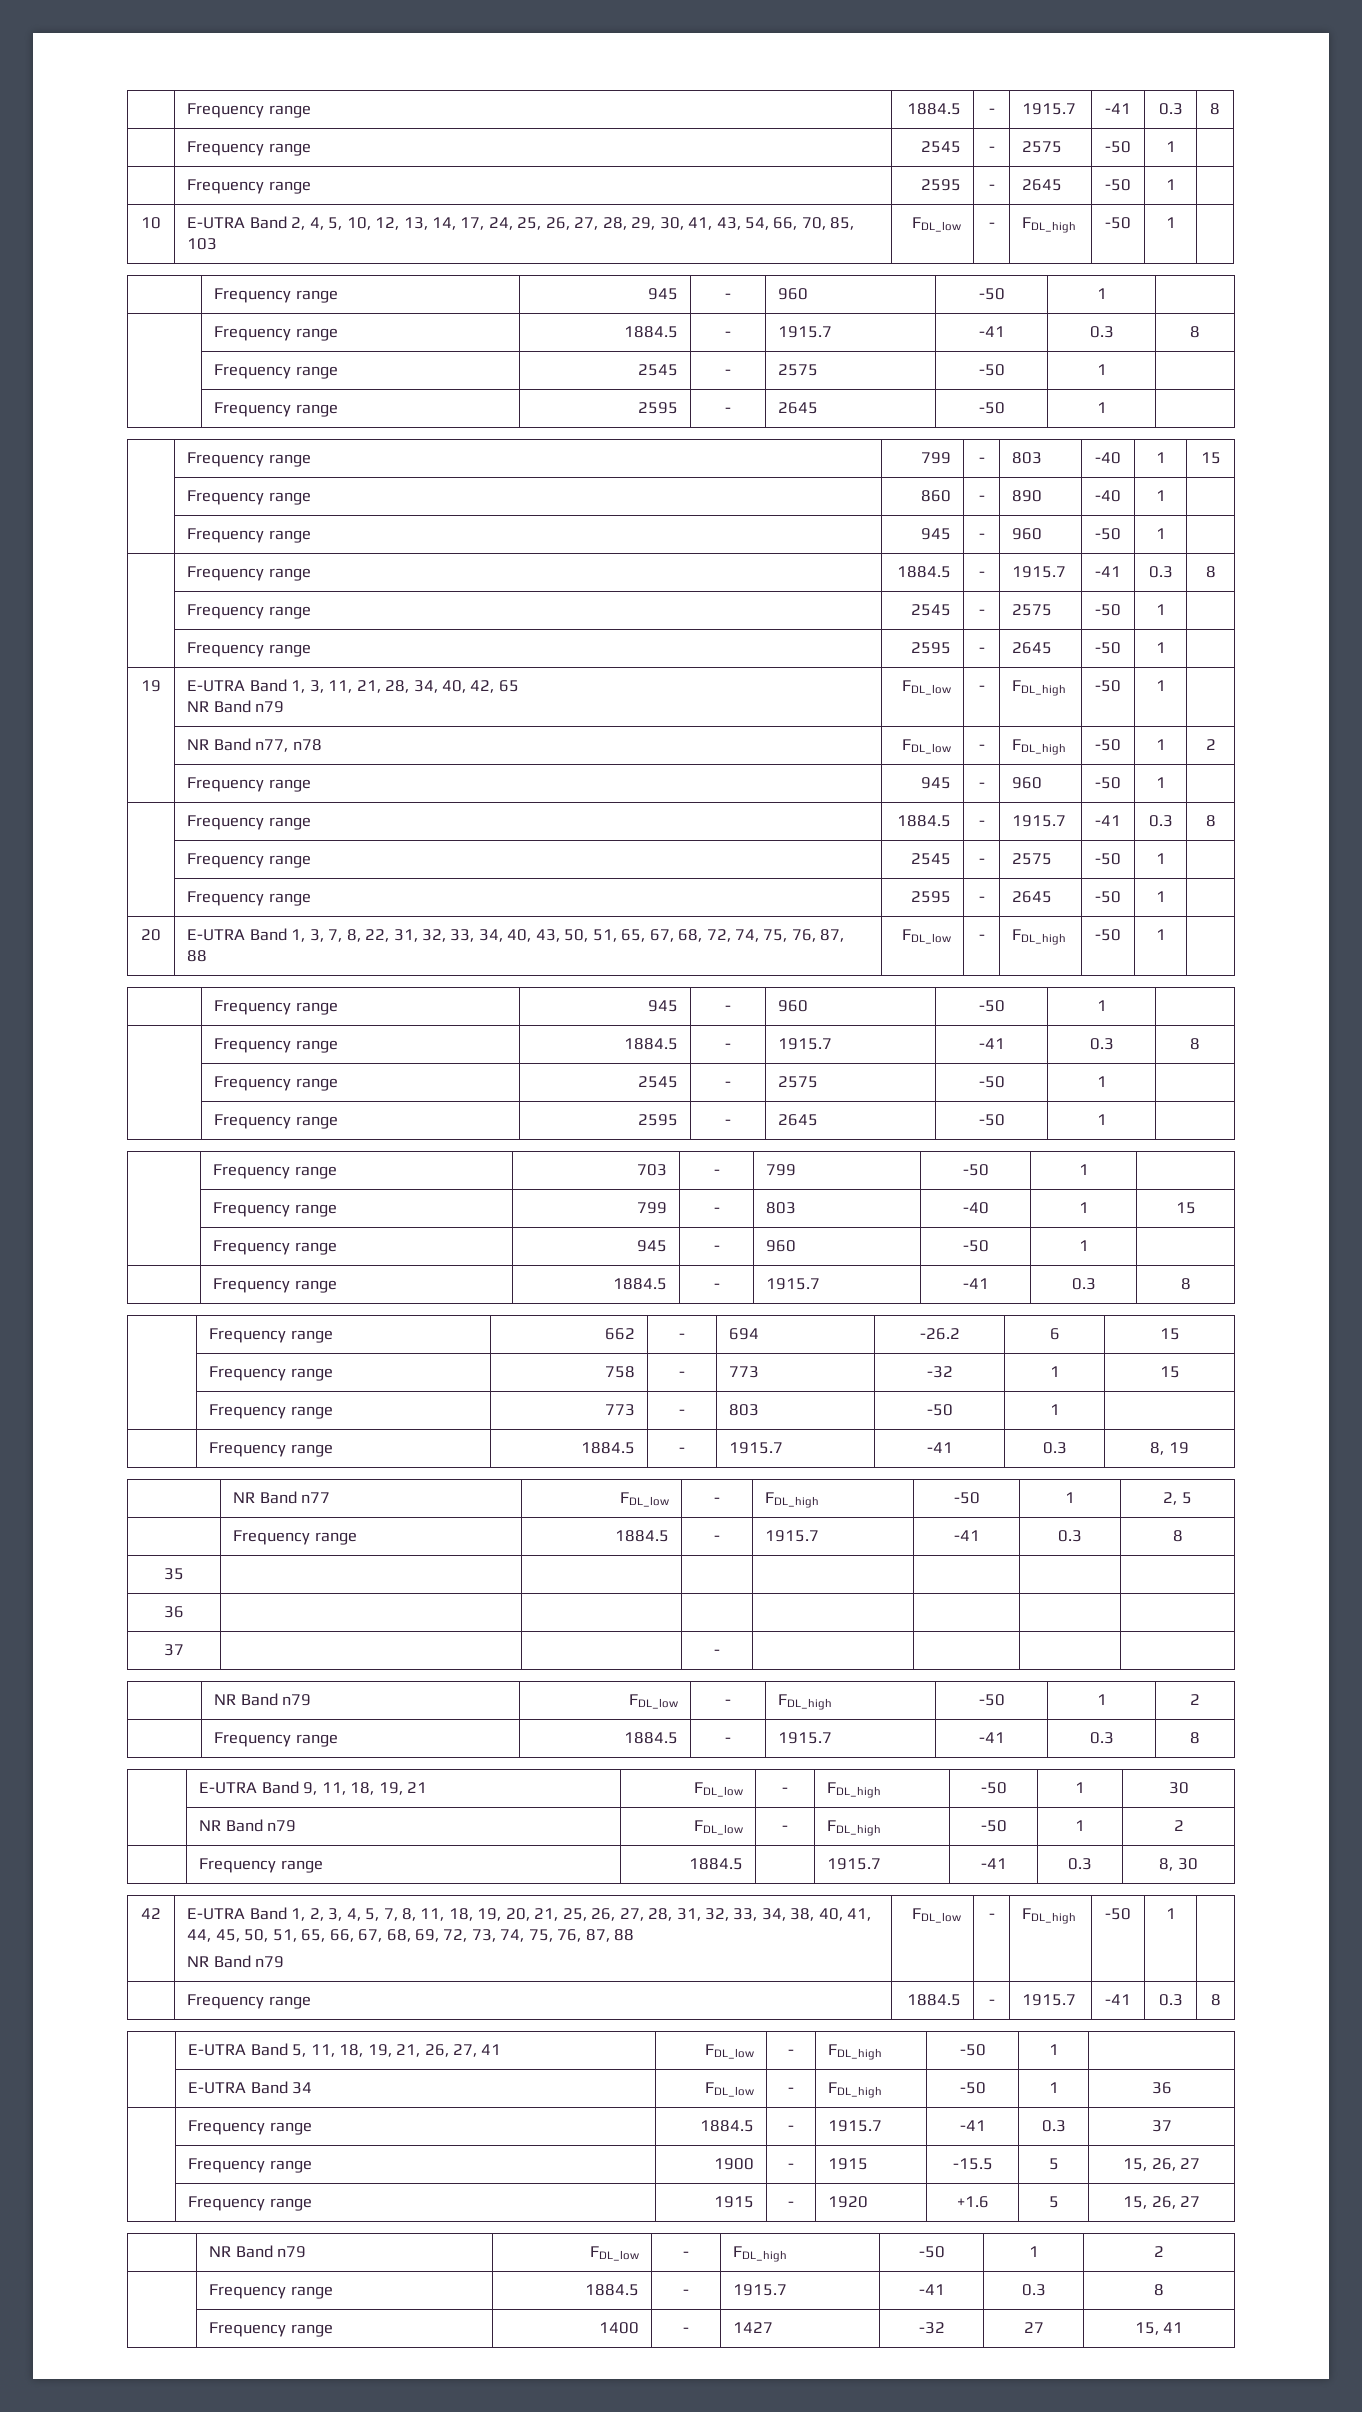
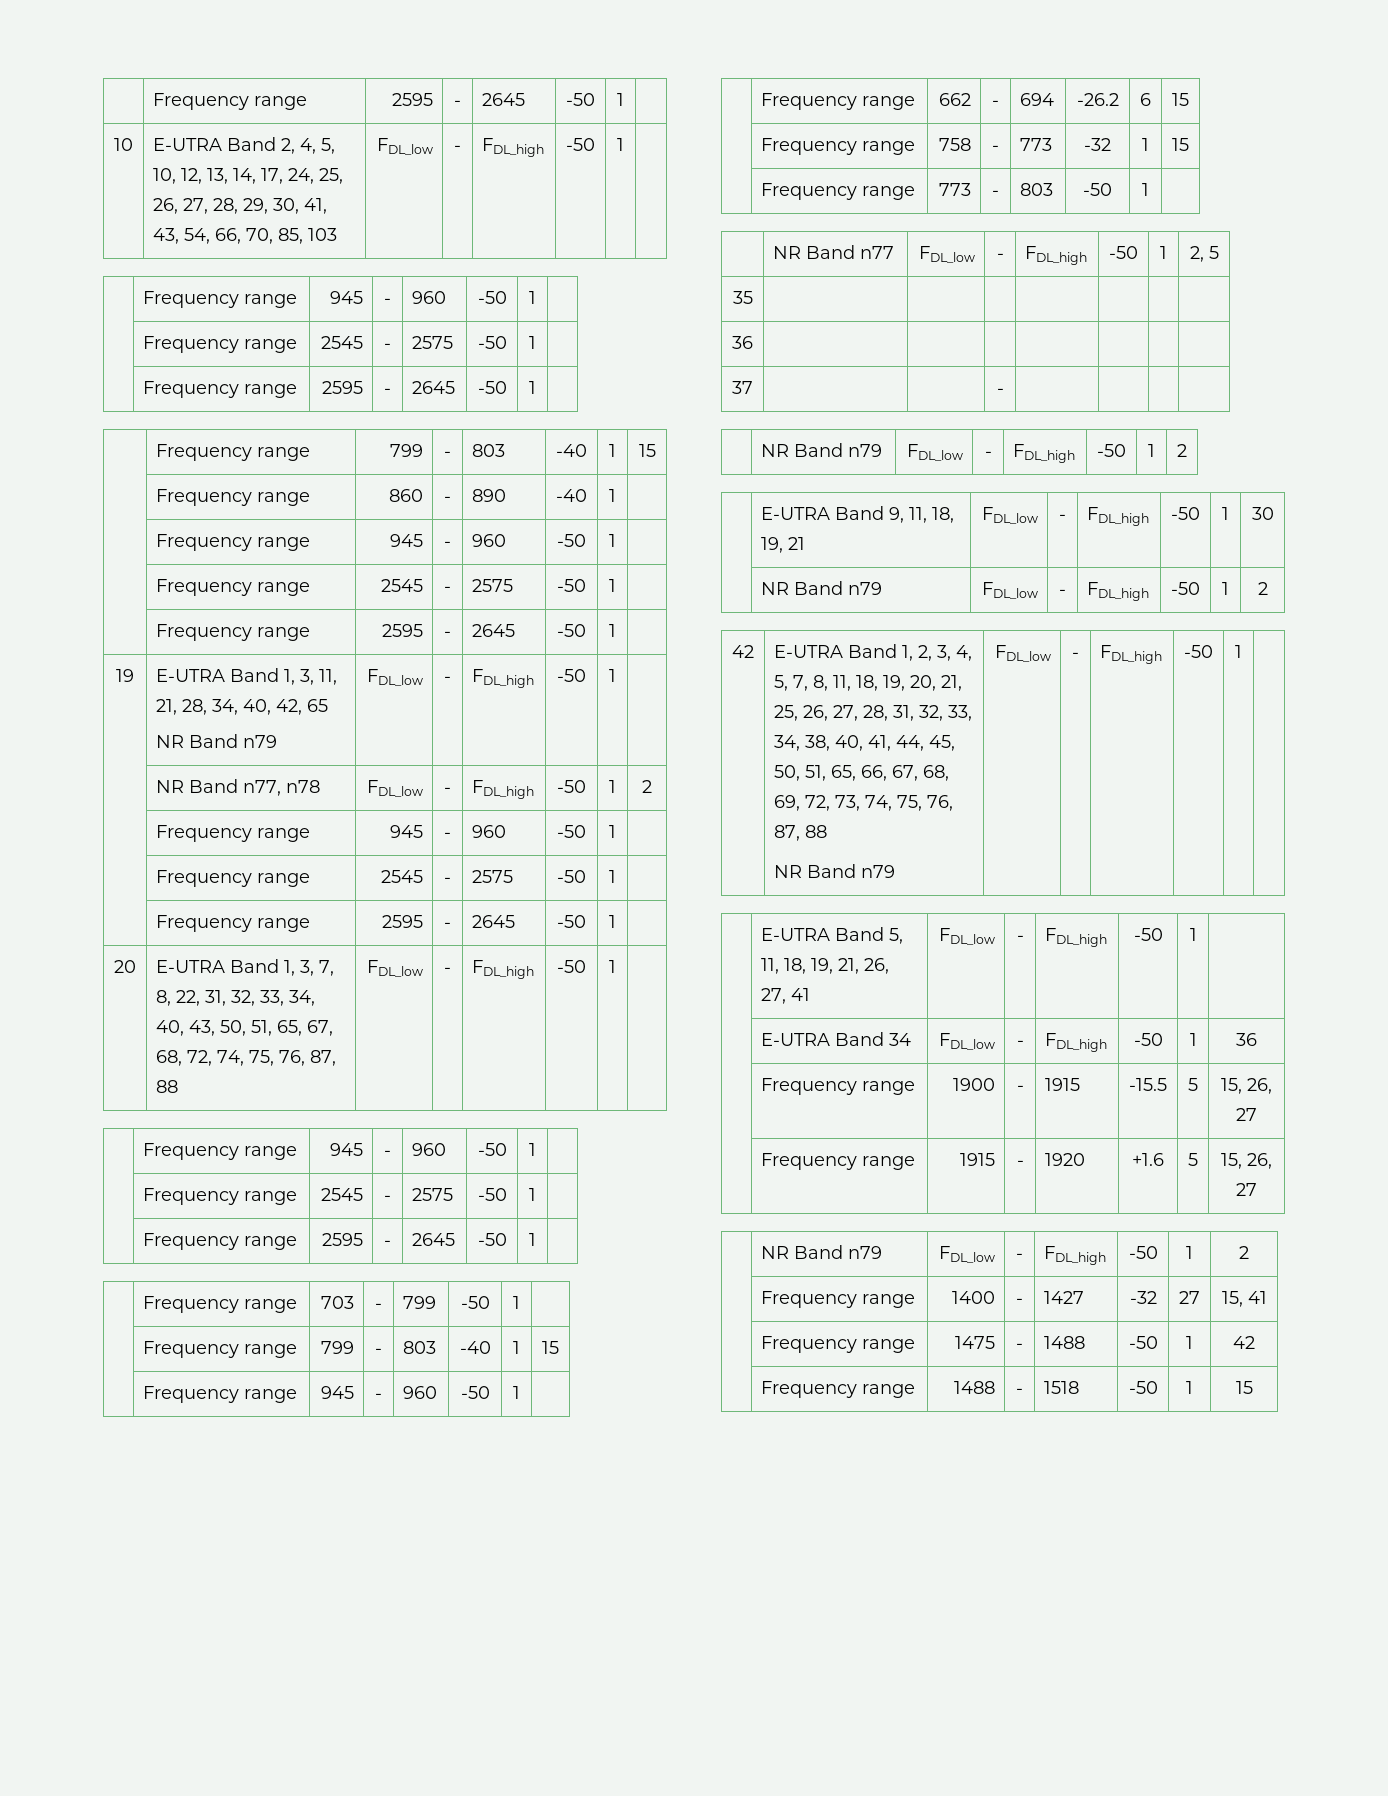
[187,103,311,118] [906,103,961,115] [988,108,995,114] [1022,103,1077,115] [1105,103,1131,114] [1158,103,1183,115] [1210,103,1220,115] [187,141,311,156] [920,141,961,153] [988,146,995,152] [1022,141,1063,153] [1105,141,1131,153] [1165,141,1176,152] [187,179,311,194] | Frequency range | 1884.5 | - | 1915.7 | -41 | 0.3 | 8 // | Frequency range | 2545 | - | 2575 | -50 | 1 | // | Frequency range -> [153,93,308,110] | Frequency range
[214,326,338,341] [623,326,678,338] [725,331,731,337] [778,326,833,338] [978,326,1005,337] [1089,326,1114,338] [1190,326,1200,338] // | Frequency range | 1884.5 | - | 1915.7 | -41 | 0.3 | 8 -> (536, 297) none
[187,566,311,581] [896,566,951,578] [978,571,985,577] [1012,566,1067,578] [1095,566,1121,577] [1148,566,1173,578] [1205,566,1216,578] // | Frequency range | 1884.5 | - | 1915.7 | -41 | 0.3 | 8 -> (616, 540) none
[187,815,311,830] [896,815,951,827] [978,820,985,826] [1012,815,1067,827] [1095,815,1121,826] [1148,815,1173,827] [1205,815,1216,827] // | Frequency range | 1884.5 | - | 1915.7 | -41 | 0.3 | 8 -> (616, 831) none
[214,1038,338,1053] [623,1038,678,1050] [725,1043,731,1049] [778,1038,833,1050] [978,1038,1005,1049] [1089,1038,1114,1050] [1190,1038,1200,1050] // | Frequency range | 1884.5 | - | 1915.7 | -41 | 0.3 | 8 -> (536, 1149) none
[213,1278,337,1293] [612,1278,667,1290] [713,1283,720,1289] [766,1278,821,1290] [962,1278,989,1289] [1071,1278,1096,1290] [1180,1278,1191,1290] // | Frequency range | 1884.5 | - | 1915.7 | -41 | 0.3 | 8 -> (520, 1392) none
[209,1442,333,1457] [580,1442,635,1454] [679,1447,685,1453] [729,1442,784,1454] [926,1442,953,1453] [1042,1442,1067,1454] [1150,1442,1189,1455] // | Frequency range | 1884.5 | - | 1915.7 | -41 | 0.3 | 8, 19 -> (1149, 189) none
[233,1530,357,1545] [614,1530,669,1542] [714,1535,720,1541] [765,1530,820,1542] [953,1530,980,1541] [1058,1530,1082,1542] [1172,1530,1183,1542] // | Frequency range | 1884.5 | - | 1915.7 | -41 | 0.3 | 8 -> (1219, 252) none
[214,1732,338,1747] [623,1732,678,1744] [725,1737,731,1743] [778,1732,833,1744] [978,1732,1005,1743] [1089,1732,1114,1744] [1190,1732,1200,1744] // | Frequency range | 1884.5 | - | 1915.7 | -41 | 0.3 | 8 -> (1187, 450) none
[199,1858,323,1873] [688,1858,743,1870] [827,1858,882,1870] [980,1858,1007,1869] [1068,1858,1092,1870] [1159,1858,1198,1871] // | Frequency range | 1884.5 | | 1915.7 | -41 | 0.3 | 8, 30 -> (1268, 588) none
[187,1994,311,2009] [906,1994,961,2006] [988,1999,995,2005] [1022,1994,1077,2006] [1105,1994,1131,2005] [1158,1994,1183,2006] [1210,1994,1221,2006] // | Frequency range | 1884.5 | - | 1915.7 | -41 | 0.3 | 8 -> (1242, 651) none
[188,2120,312,2135] [699,2120,754,2132] [788,2125,794,2131] [828,2120,883,2132] [959,2120,986,2131] [1041,2120,1066,2132] [1151,2120,1172,2132] // | Frequency range | 1884.5 | - | 1915.7 | -41 | 0.3 | 37 -> (1257, 1039) none
[209,2284,333,2299] [584,2284,639,2296] [683,2289,689,2295] [733,2284,788,2296] [918,2284,945,2295] [1021,2284,1046,2296] [1154,2284,1164,2296] // | Frequency range | 1884.5 | - | 1915.7 | -41 | 0.3 | 8 -> (1249, 1252) none
(1184, 2327) none -> [761,1336,916,1353] [954,1336,995,1349] [1016,1343,1023,1349] [1044,1336,1086,1349] [1128,1336,1158,1349] [1186,1336,1193,1349] [1233,1336,1255,1349] [761,1381,916,1398] [953,1381,995,1394] [1016,1388,1023,1394] [1044,1381,1080,1394] [1128,1381,1158,1394] [1186,1381,1193,1394] [1235,1381,1253,1394] // | Frequency range | 1475 | - | 1488 | -50 | 1 | 42 // | Frequency range | 1488 | - | 1518 | -50 | 1 | 15

